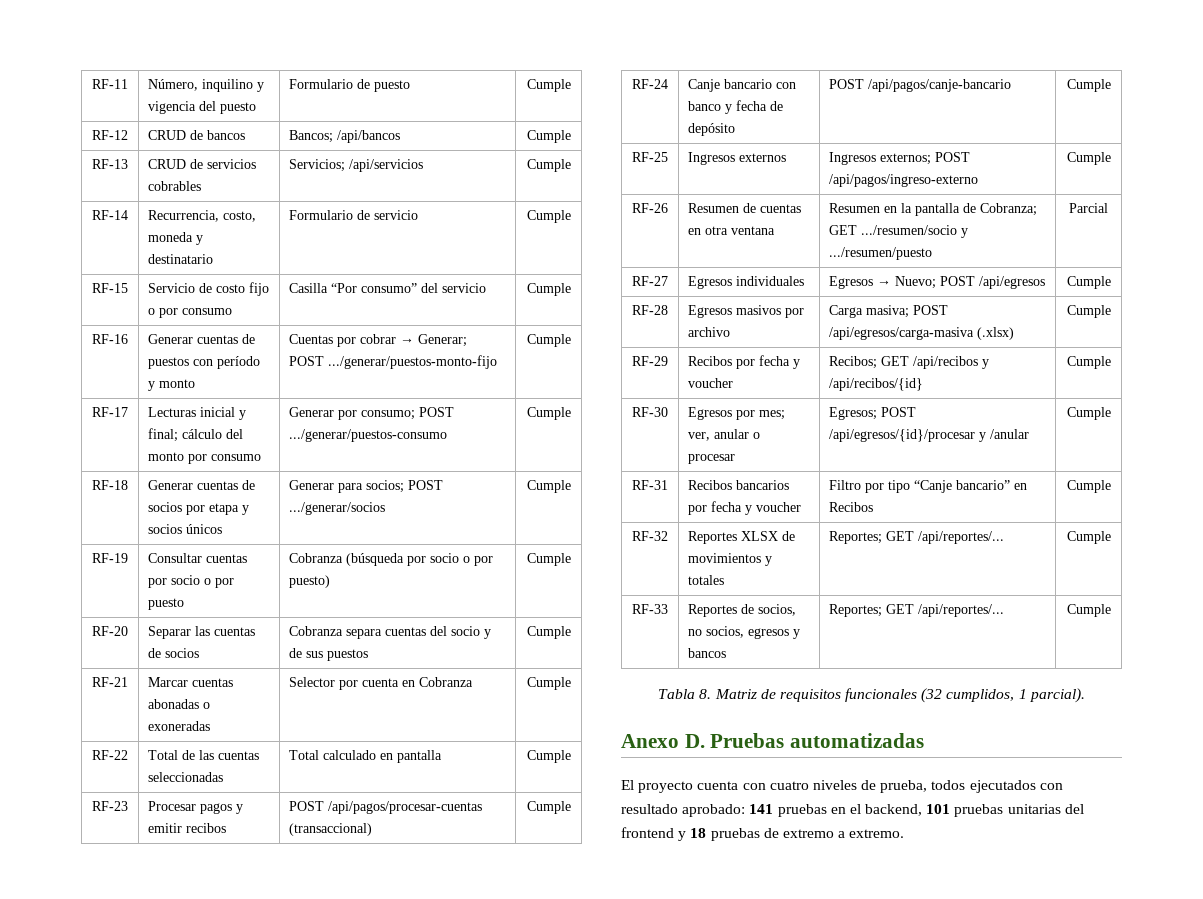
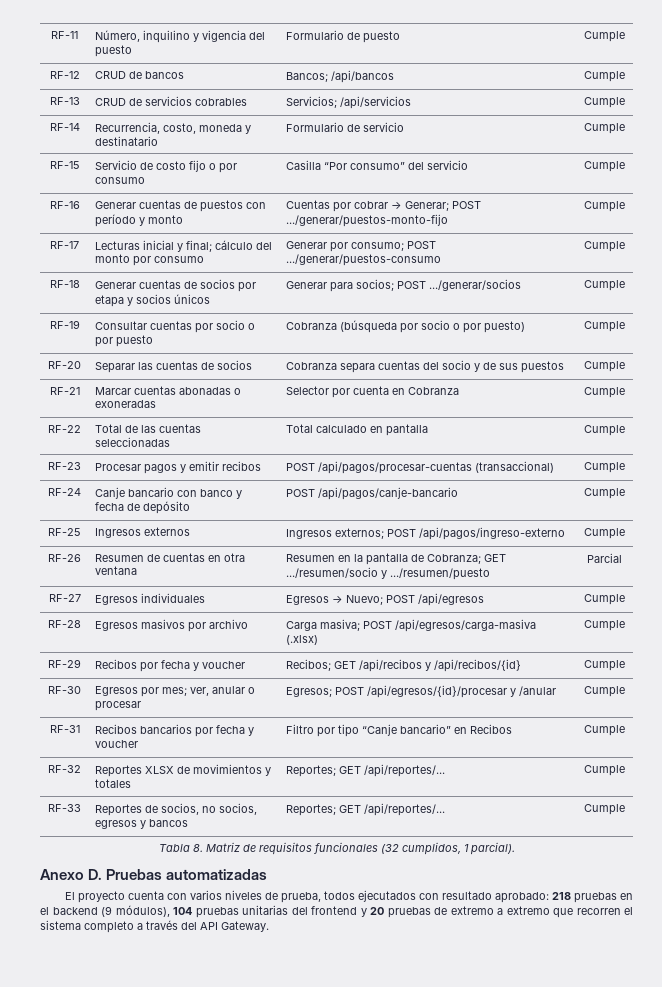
[769,781,809,790] cuatro -> [189,890,222,900] varios
[749,804,774,814] 141 -> [551,892,571,900] 218
[865,804,951,816] backend, 101 -> [52,905,192,917] backend (9 módulos), 104
[690,828,707,838] 18 -> [370,907,384,915] 20
[849,829,905,838] extremo. -> [506,906,633,918] [40,920,269,933] extremo que recorren el sistema completo a través del API Gateway.

